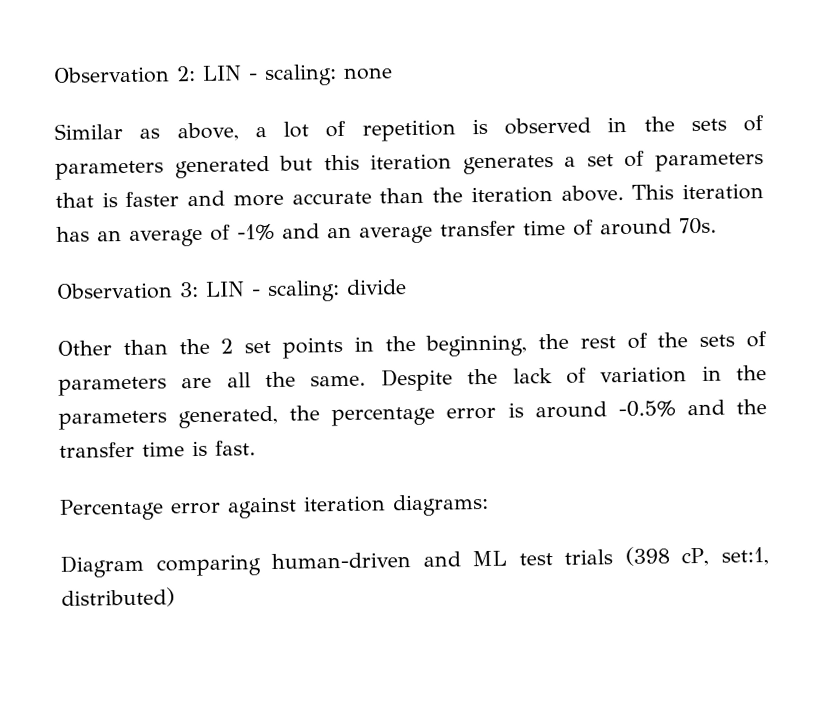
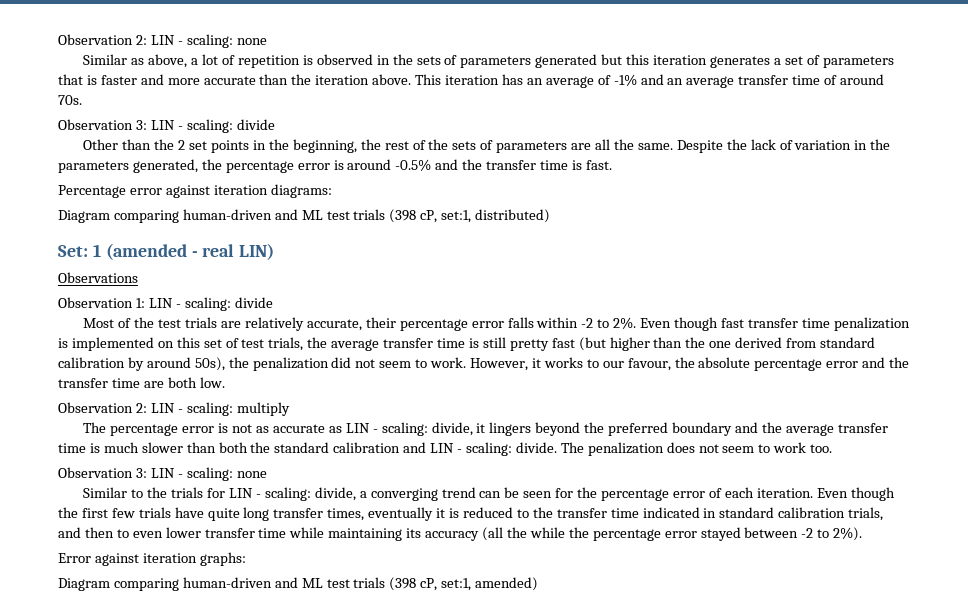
(175, 597) none -> [58,243,275,260] [58,272,138,283] [58,297,273,311] [83,317,910,331] [58,337,876,351] [58,357,910,371] [58,377,225,388] [58,402,290,416] [83,422,888,436] [58,442,833,456] [58,467,267,481] [83,487,895,501] [58,507,884,521] [58,527,863,541] [58,552,246,566] [58,577,539,591] // Set: 1 (amended - real LIN) // Observations // Observation 1: LIN - scaling: divide // Most of the test trials are relatively accurate, their percentage error falls within -2 to 2%. Even though fast transfer time penalization is implemented on this set of test trials, the average transfer time is still pretty fast (but higher than the one derived from standard calibration by around 50s), the penalization did not seem to work. However, it works to our favour, the absolute percentage error and the transfer time are both low. // Observation 2: LIN - scaling: multiply // The percentage error is not as accurate as LIN - scaling: divide, it lingers beyond the preferred boundary and the average transfer time is much slower than both the standard calibration and LIN - scaling: divide. The penalization does not seem to work too. // Observation 3: LIN - scaling: none // Similar to the trials for LIN - scaling: divide, a converging trend can be seen for the percentage error of each iteration. Even though the first few trials have quite long transfer times, eventually it is reduced to the transfer time indicated in standard calibration trials, and then to even lower transfer time while maintaining its accuracy (all the while the percentage error stayed between -2 to 2%). // Error against iteration graphs: // Diagram comparing human-driven and ML test trials (398 cP, set:1, amended)

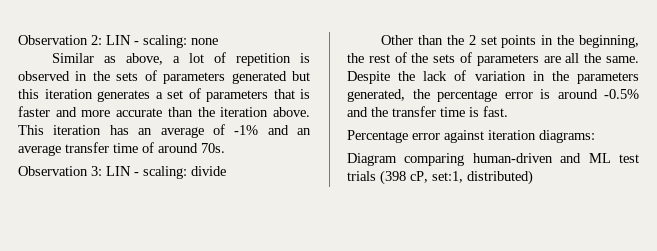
[58,243,275,260] [58,272,138,283] [58,297,273,311] [83,317,910,331] [58,337,876,351] [58,357,910,371] [58,377,225,388] [58,402,290,416] [83,422,888,436] [58,442,833,456] [58,467,267,481] [83,487,895,501] [58,507,884,521] [58,527,863,541] [58,552,246,566] [58,577,539,591] // Set: 1 (amended - real LIN) // Observations // Observation 1: LIN - scaling: divide // Most of the test trials are relatively accurate, their percentage error falls within -2 to 2%. Even though fast transfer time penalization is implemented on this set of test trials, the average transfer time is still pretty fast (but higher than the one derived from standard calibration by around 50s), the penalization did not seem to work. However, it works to our favour, the absolute percentage error and the transfer time are both low. // Observation 2: LIN - scaling: multiply // The percentage error is not as accurate as LIN - scaling: divide, it lingers beyond the preferred boundary and the average transfer time is much slower than both the standard calibration and LIN - scaling: divide. The penalization does not seem to work too. // Observation 3: LIN - scaling: none // Similar to the trials for LIN - scaling: divide, a converging trend can be seen for the percentage error of each iteration. Even though the first few trials have quite long transfer times, eventually it is reduced to the transfer time indicated in standard calibration trials, and then to even lower transfer time while maintaining its accuracy (all the while the percentage error stayed between -2 to 2%). // Error against iteration graphs: // Diagram comparing human-driven and ML test trials (398 cP, set:1, amended) -> (533, 177) none

